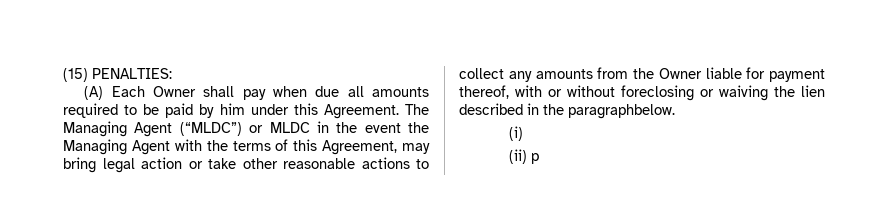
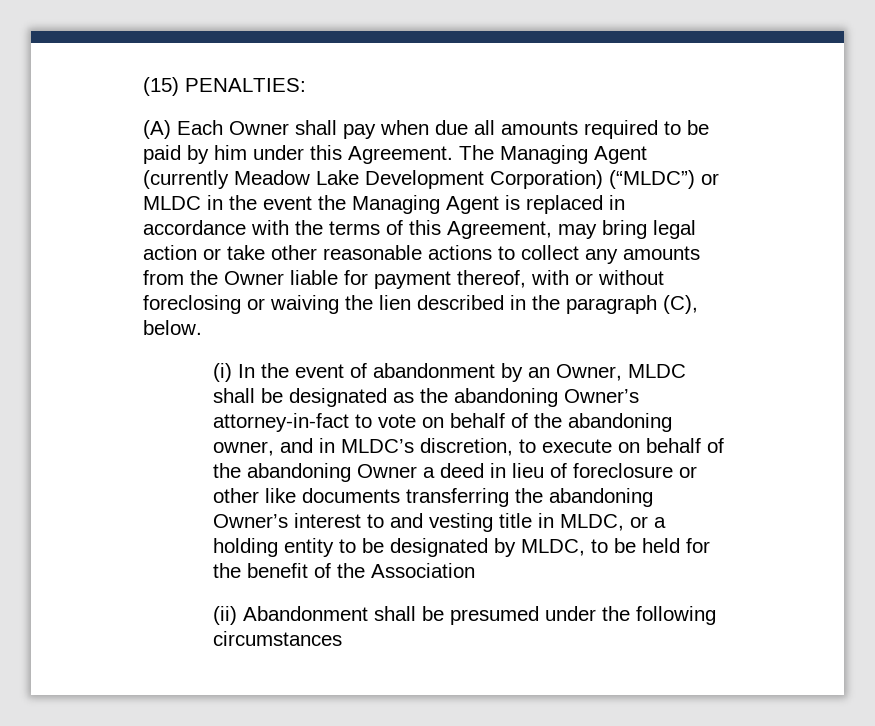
(173, 129) none -> [143,170,603,189] (currently Meadow Lake Development Corporation)
(170, 147) none -> [505,195,625,214] [143,220,246,235] is replaced in accordance
[568,104,675,119] [508,126,523,141] [508,149,539,164] paragraphbelow. // (i) // (ii) p -> [566,295,698,314] [143,320,202,335] [213,363,687,382] [213,388,640,407] [213,413,673,432] [213,438,725,456] [213,463,698,482] [213,488,654,507] [213,513,667,532] [213,538,711,557] [213,563,476,578] [213,606,717,625] [213,631,343,646] paragraph (C), below. // (i) In the event of abandonment by an Owner, MLDC shall be designated as the abandoning Owner’s attorney-in-fact to vote on behalf of the abandoning owner, and in MLDC’s discretion, to execute on behalf of the abandoning Owner a deed in lieu of foreclosure or other like documents transferring the abandoning Owner’s interest to and vesting title in MLDC, or a holding entity to be designated by MLDC, to be held for the benefit of the Association // (ii) Abandonment shall be presumed under the following circumstances

